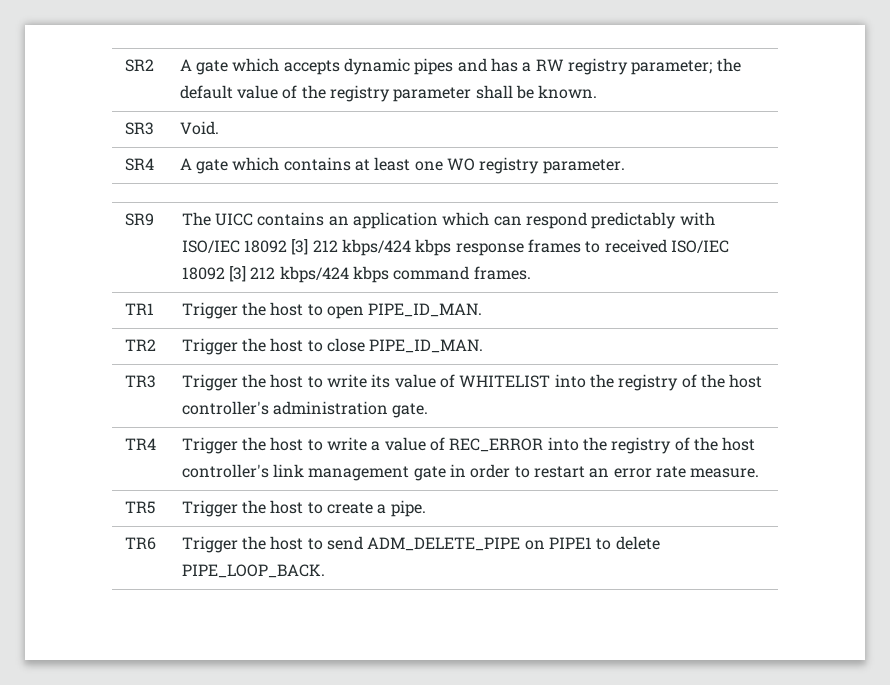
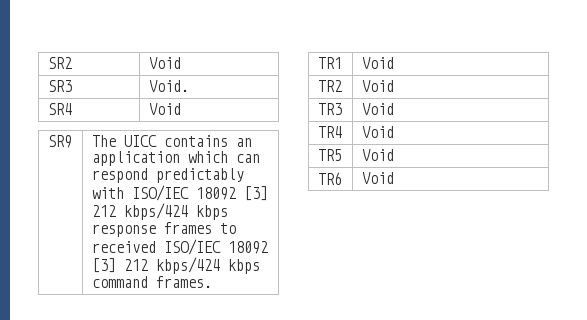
[179,58,741,75] [179,85,598,102] [124,122,154,135] [179,121,219,135] [124,158,154,171] [179,157,625,174] A gate which accepts dynamic pipes and has a RW registry parameter; the default value of the registry parameter shall be known. // SR3 | Void. // SR4 | A gate which contains at least one WO registry parameter. -> [148,57,181,69] [47,80,72,92] [148,80,189,92] [47,103,72,115] [148,103,181,115] Void // SR3 | Void. // SR4 | Void
[181,302,483,319] [124,339,156,351] [181,338,484,355] [124,375,156,388] [181,374,763,391] [181,401,429,418] [124,438,156,450] [181,437,756,454] [181,464,760,481] [124,501,155,514] [181,500,426,517] [124,537,156,550] [181,536,660,553] [181,564,325,578] Trigger the host to open PIPE_ID_MAN. // TR2 | Trigger the host to close PIPE_ID_MAN. // TR3 | Trigger the host to write its value of WHITELIST into the registry of the host controller's administration gate. // TR4 | Trigger the host to write a value of REC_ERROR into the registry of the host controller's link management gate in order to restart an error rate measure. // TR5 | Trigger the host to create a pipe. // TR6 | Trigger the host to send ADM_DELETE_PIPE on PIPE1 to delete PIPE_LOOP_BACK. -> [361,57,394,69] [317,80,342,92] [361,80,394,92] [317,103,342,115] [361,103,394,115] [317,126,342,138] [361,126,394,138] [317,149,342,161] [361,149,394,161] [317,172,342,185] [361,172,394,184] Void // TR2 | Void // TR3 | Void // TR4 | Void // TR5 | Void // TR6 | Void

